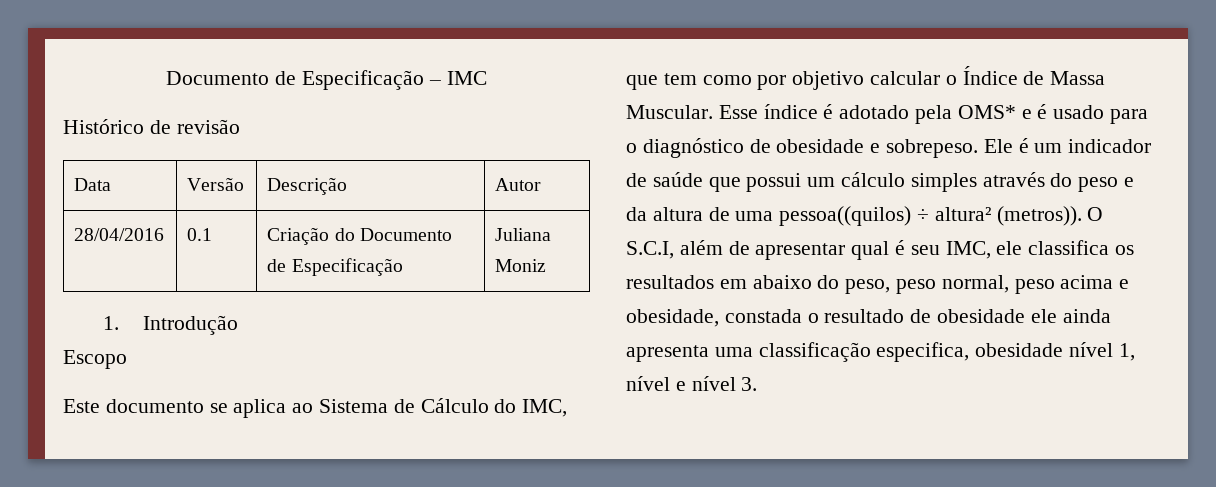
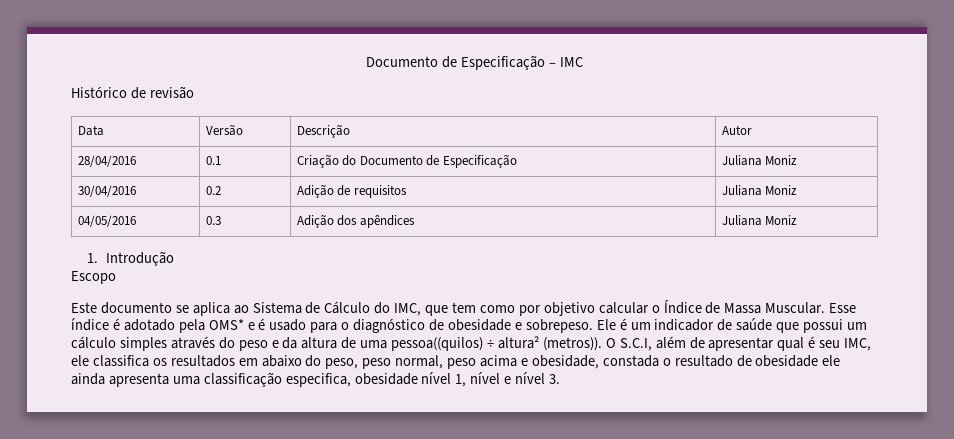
(547, 265) none -> [77,185,136,197] [205,186,221,195] [296,184,407,198] [721,185,798,196] [77,215,136,227] [205,216,221,225] [296,214,415,228] [721,215,798,226] // 30/04/2016 | 0.2 | Adição de requisitos | Juliana Moniz // 04/05/2016 | 0.3 | Adição dos apêndices | Juliana Moniz

